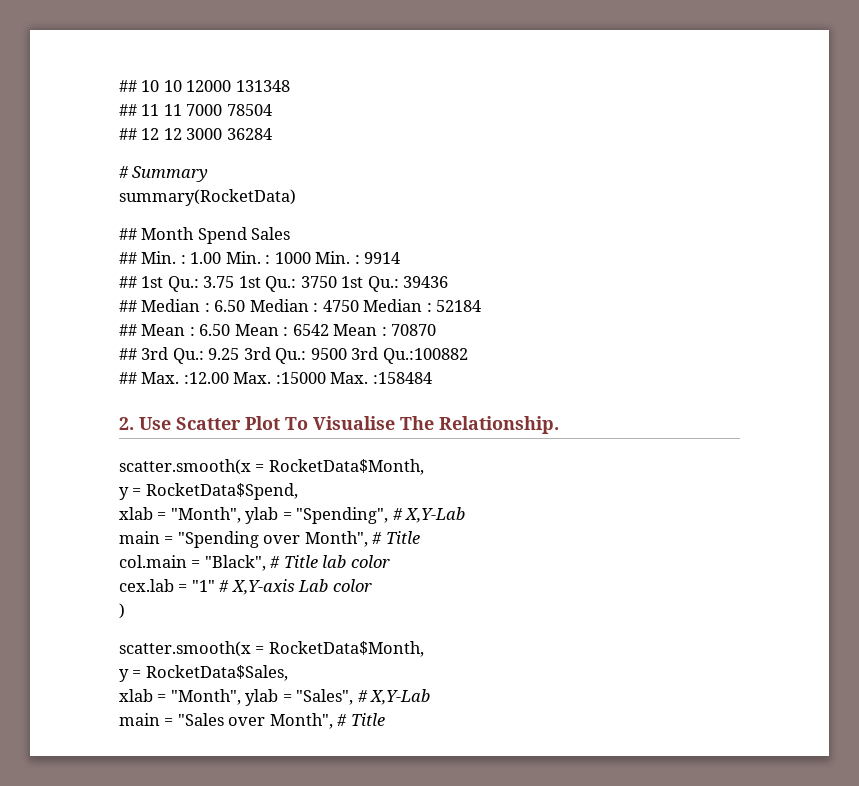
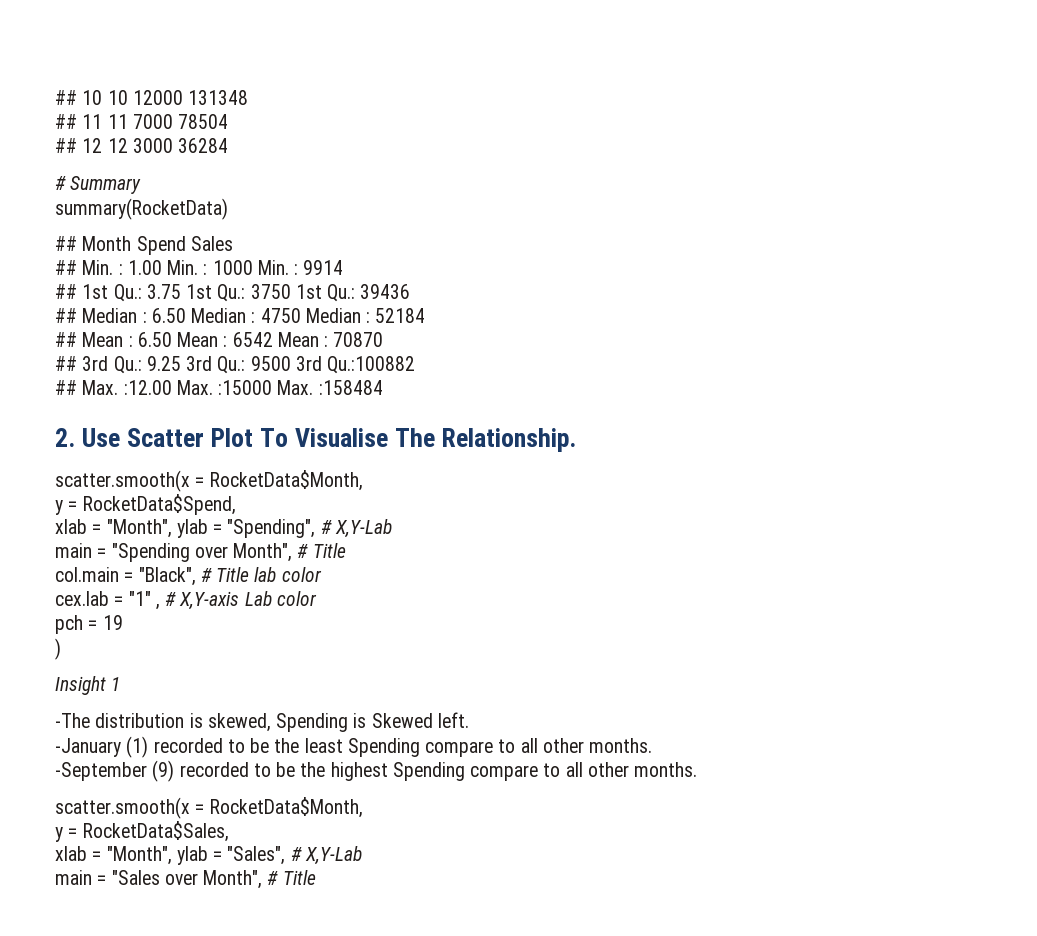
(215, 586) none -> [155,604,160,610] ,
[119,603,125,619] ) -> [55,615,123,634] [55,638,61,660] [55,676,121,695] [55,712,469,732] [55,736,653,758] [55,760,698,782] pch = 19 // ) // Insight 1 // -The distribution is skewed, Spending is Skewed left. // -January (1) recorded to be the least Spending compare to all other months. // -September (9) recorded to be the highest Spending compare to all other months.

